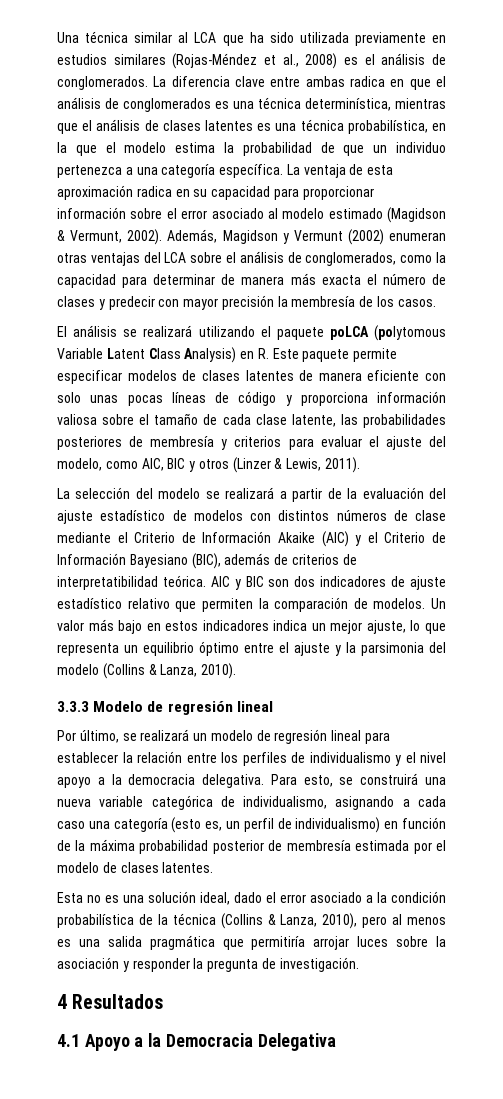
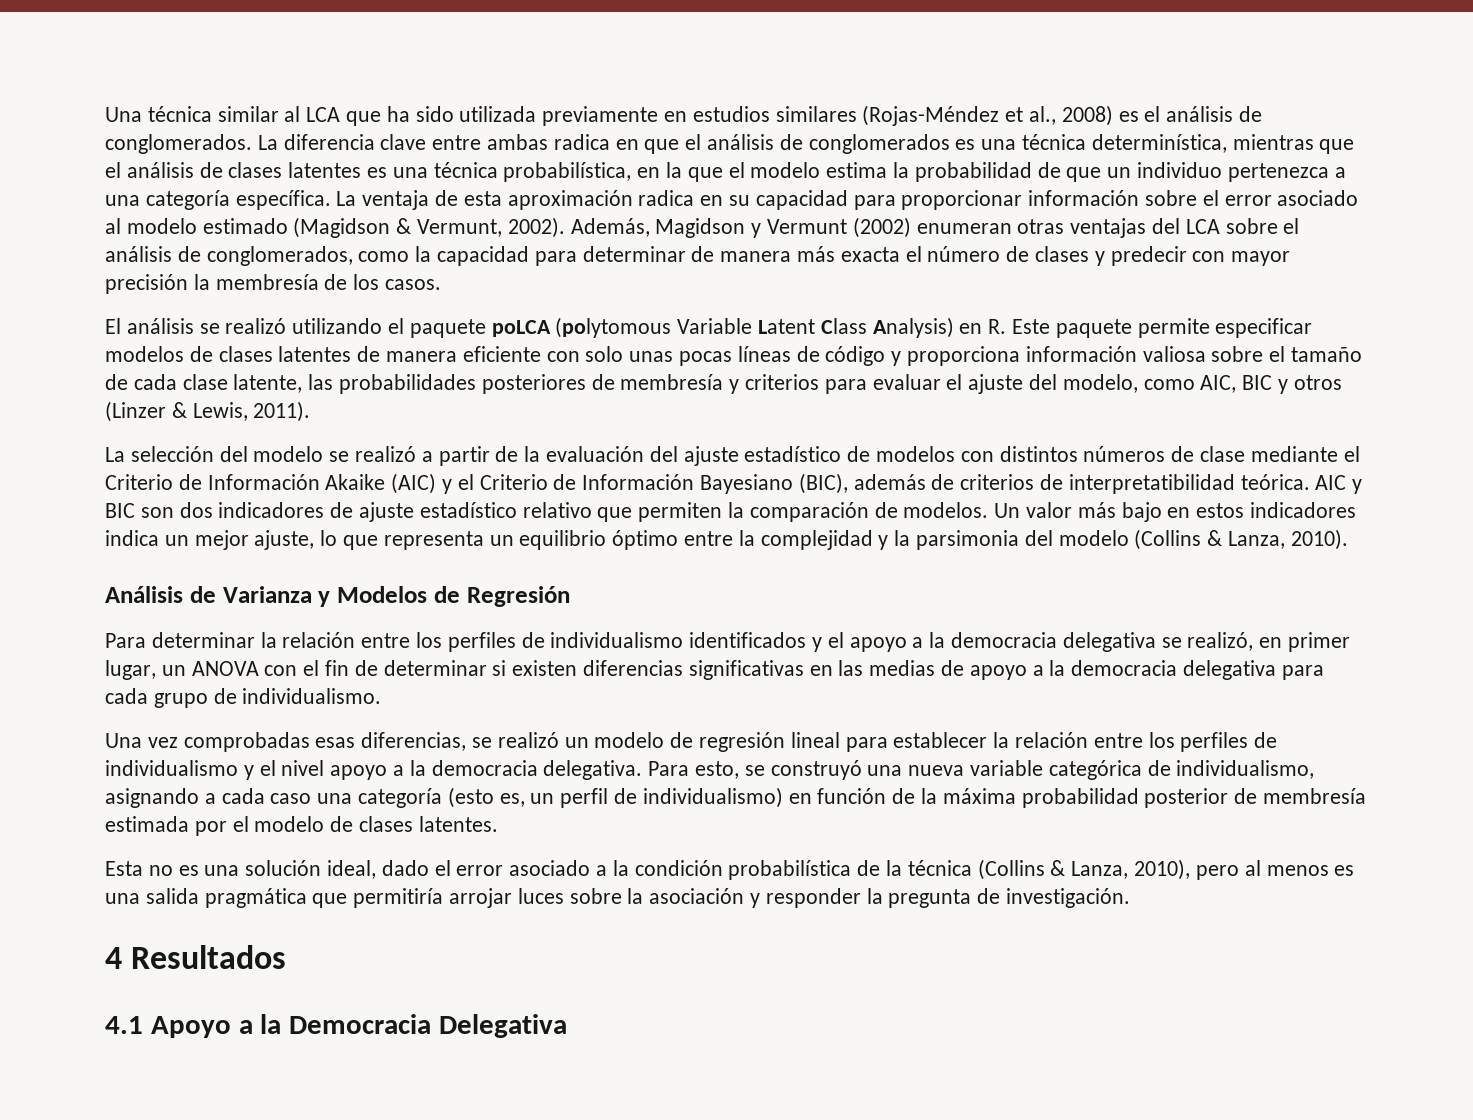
[143,325,193,337] realizará -> [225,318,287,334] realizó
[225,487,275,499] realizará -> [355,446,417,462] realizó
[279,642,330,656] el ajuste -> [738,530,873,550] la complejidad
[57,701,273,715] [57,729,190,743] 3.3.3 Modelo de regresión lineal // Por último, se realizará -> [105,586,570,607] [105,632,1351,652] [105,660,1324,680] [105,688,382,708] [105,732,559,752] Análisis de Varianza y Modelos de Regresión // Para determinar la relación entre los perfiles de individualismo identificados y el apoyo a la democracia delegativa se realizó, en primer lugar, un ANOVA con el fin de determinar si existen diferencias significativas en las medias de apoyo a la democracia delegativa para cada grupo de individualismo. // Una vez comprobadas esas diferencias, se realizó
[360,773,419,785] construirá -> [770,760,862,780] construyó

